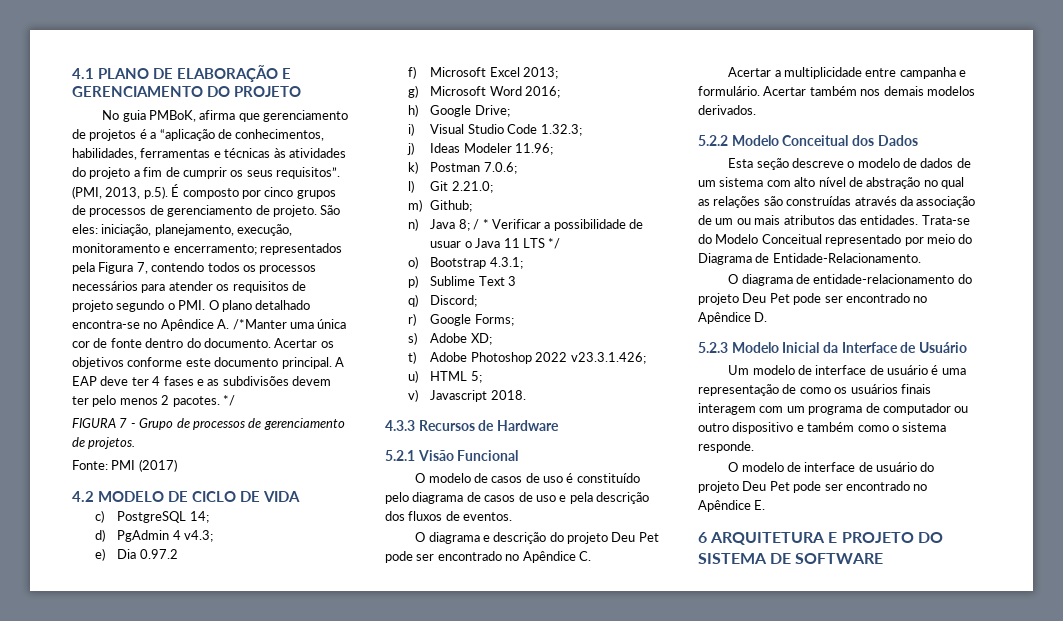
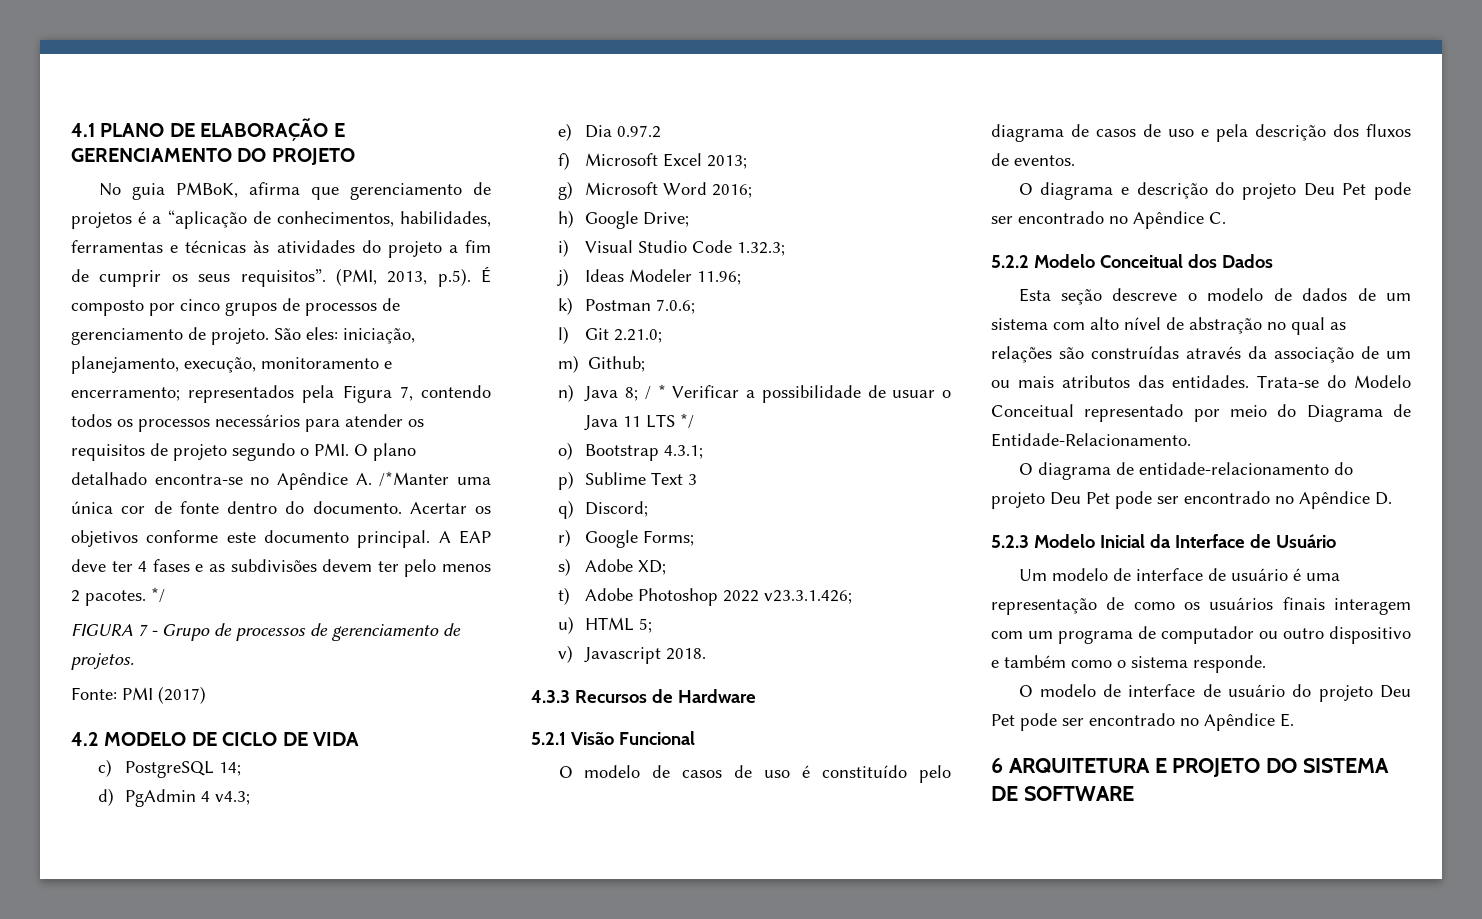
[728,67,967,79] [698,86,975,96] [698,105,756,115] // Acertar a multiplicidade entre campanha e formulário. Acertar também nos demais modelos derivados. -> (1226, 218) none

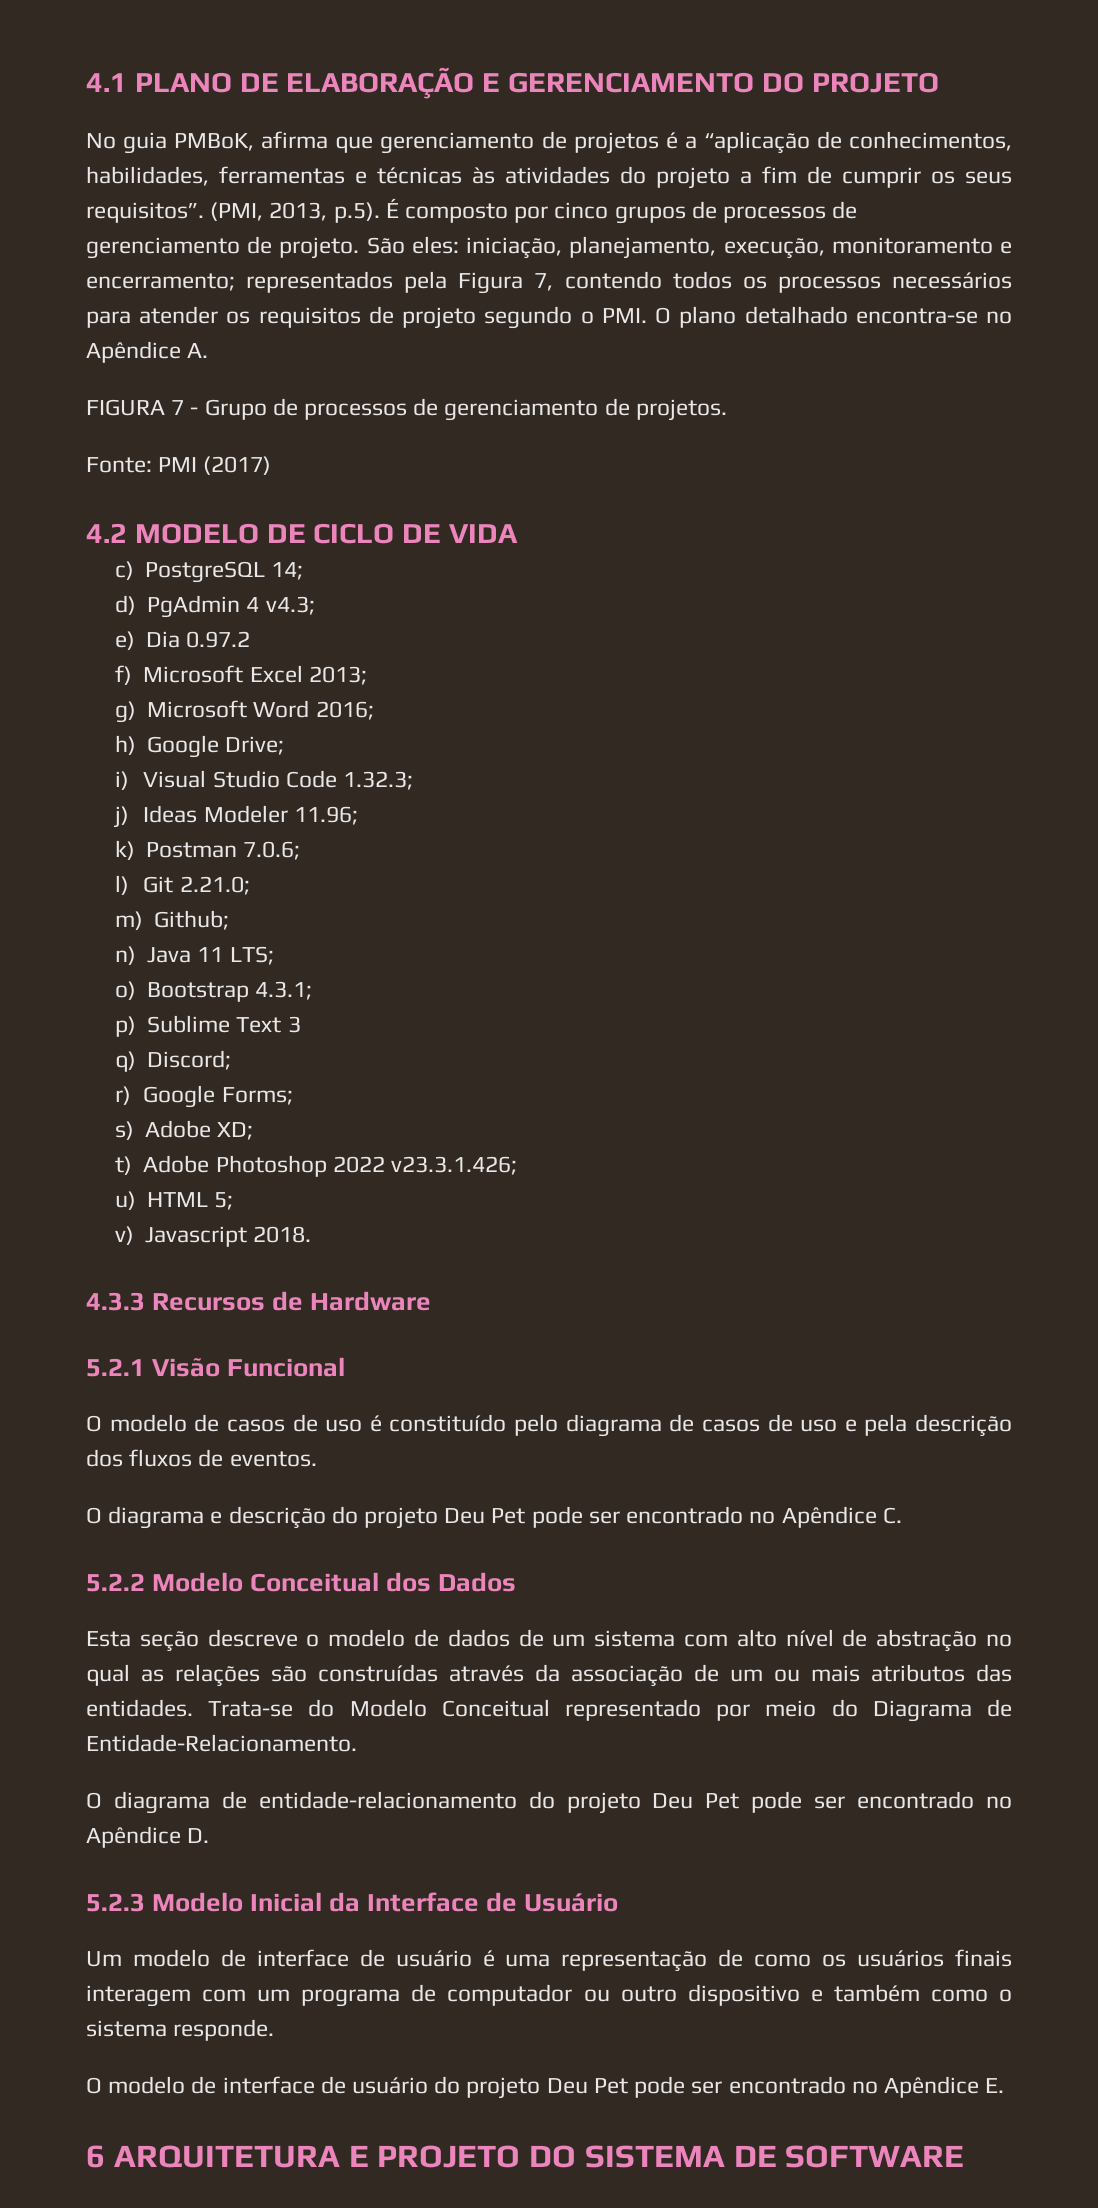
[379,471,492,487] [71,501,491,514] [71,530,491,548] [71,559,491,577] [71,587,165,606] /*Manter uma única cor de fonte dentro do documento. Acertar os objetivos conforme este documento principal. A EAP deve ter 4 fases e as subdivisões devem ter pelo menos 2 pacotes. */ -> (209, 350) none
[625,384,951,403] [584,413,695,431] 8; / * Verificar a possibilidade de usuar o Java 11 LTS */ -> [197,946,274,965] 11 LTS;

